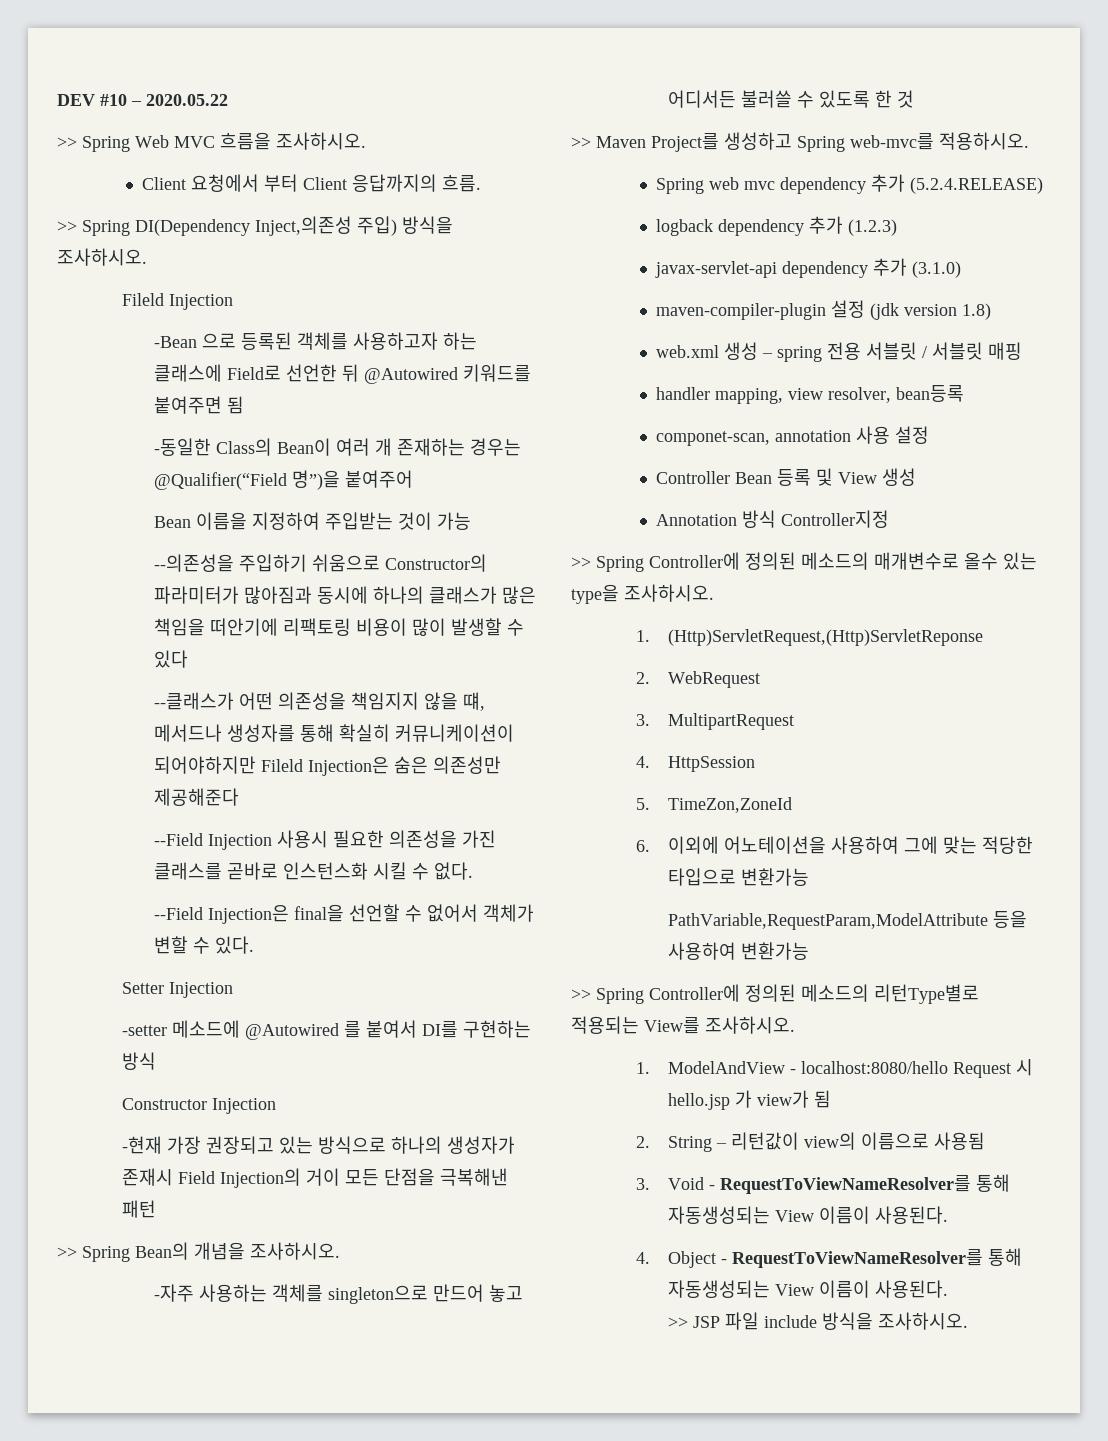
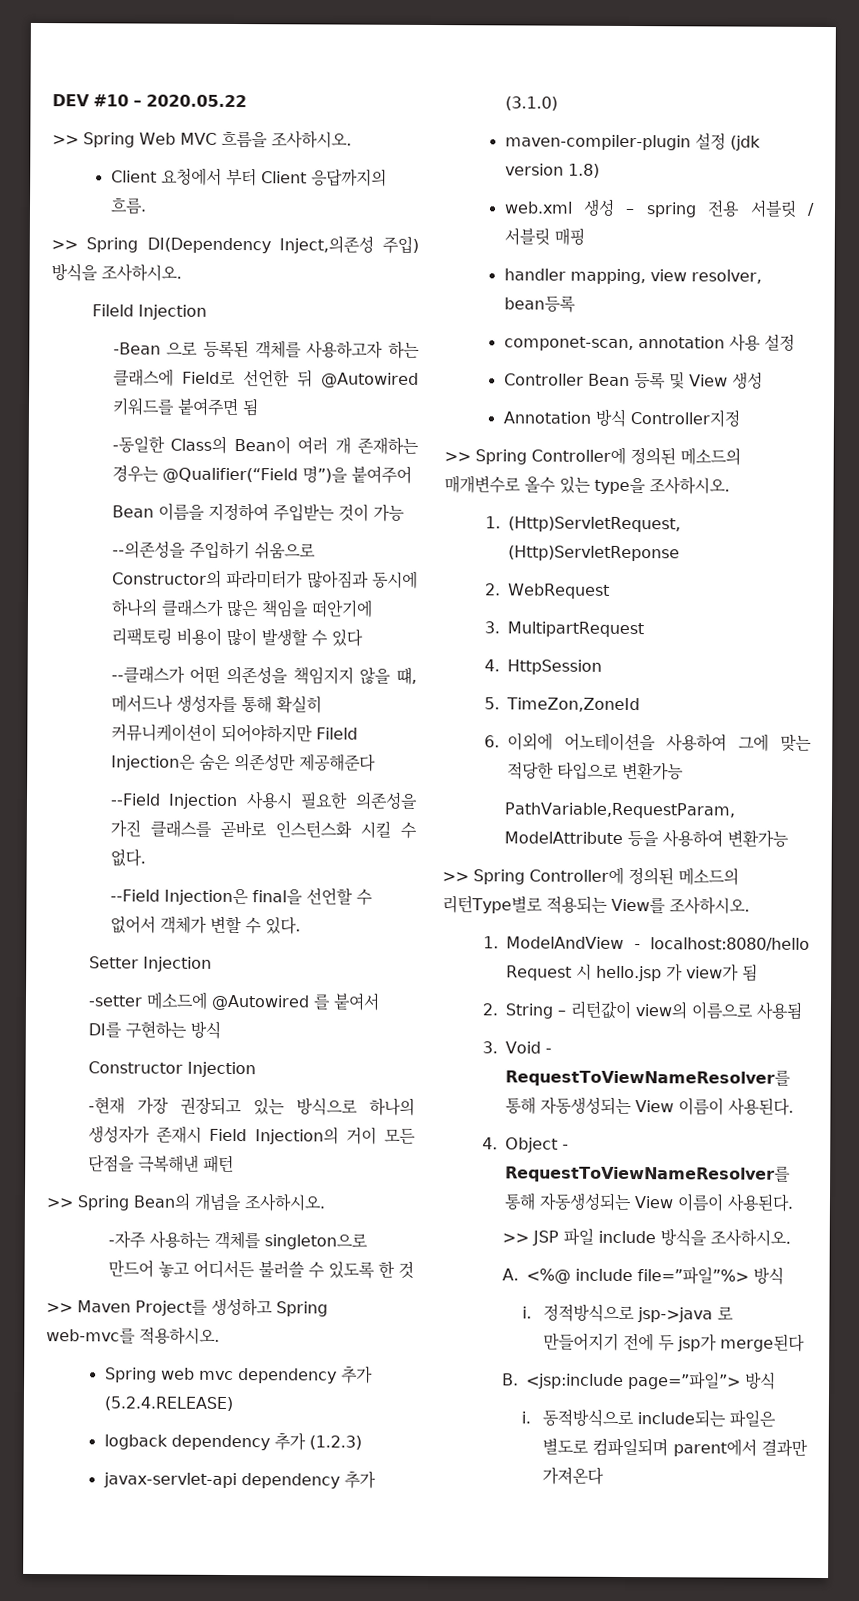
(969, 1321) none -> [501,1266,784,1285] [522,1303,734,1323] [542,1332,805,1352] [501,1371,776,1390] [521,1408,776,1428] [541,1437,808,1457] [541,1466,604,1485] // A. <%@ include file=”파일”%> 방식 // i. 정적방식으로 jsp->java 로 만들어지기 전에 두 jsp가 merge된다 // B. <jsp:include page=”파일”> 방식 // i. 동적방식으로 include되는 파일은 별도로 컴파일되며 parent에서 결과만 가져온다

